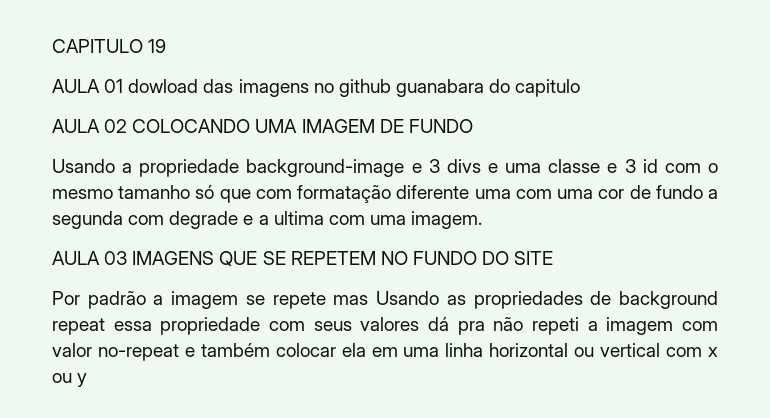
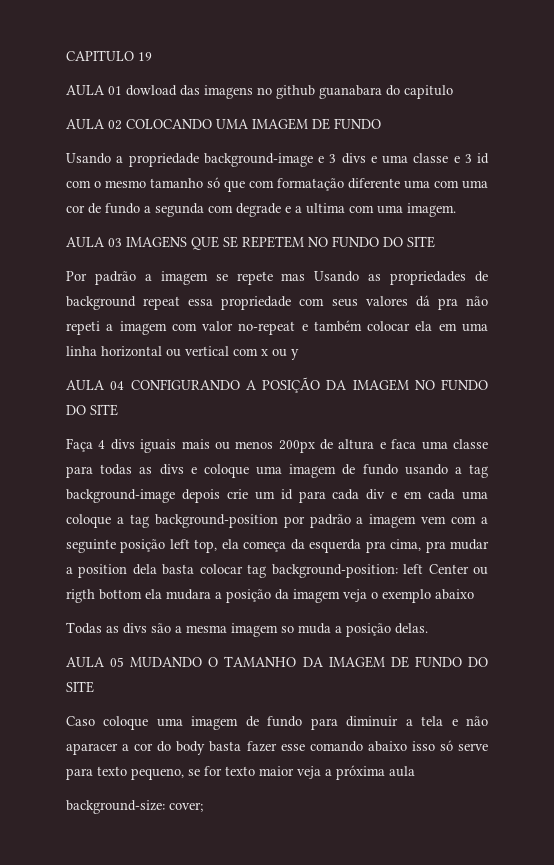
(88, 380) none -> [66,377,488,393] [66,404,118,416] [66,438,488,453] [66,464,489,478] [66,489,489,503] [66,514,488,528] [66,539,489,553] [66,564,489,578] [66,589,474,603] [66,622,428,637] [66,656,488,668] [66,681,94,693] [66,716,488,730] [66,740,488,755] [66,765,415,780] [66,800,203,814] // AULA 04 CONFIGURANDO A POSIÇÃO DA IMAGEM NO FUNDO DO SITE // Faça 4 divs iguais mais ou menos 200px de altura e faca uma classe para todas as divs e coloque uma imagem de fundo usando a tag background-image depois crie um id para cada div e em cada uma coloque a tag background-position por padrão a imagem vem com a seguinte posição left top, ela começa da esquerda pra cima, pra mudar a position dela basta colocar tag background-position: left Center ou rigth bottom ela mudara a posição da imagem veja o exemplo abaixo // Todas as divs são a mesma imagem so muda a posição delas. // AULA 05 MUDANDO O TAMANHO DA IMAGEM DE FUNDO DO SITE // Caso coloque uma imagem de fundo para diminuir a tela e não aparacer a cor do body basta fazer esse comando abaixo isso só serve para texto pequeno, se for texto maior veja a próxima aula // background-size: cover;

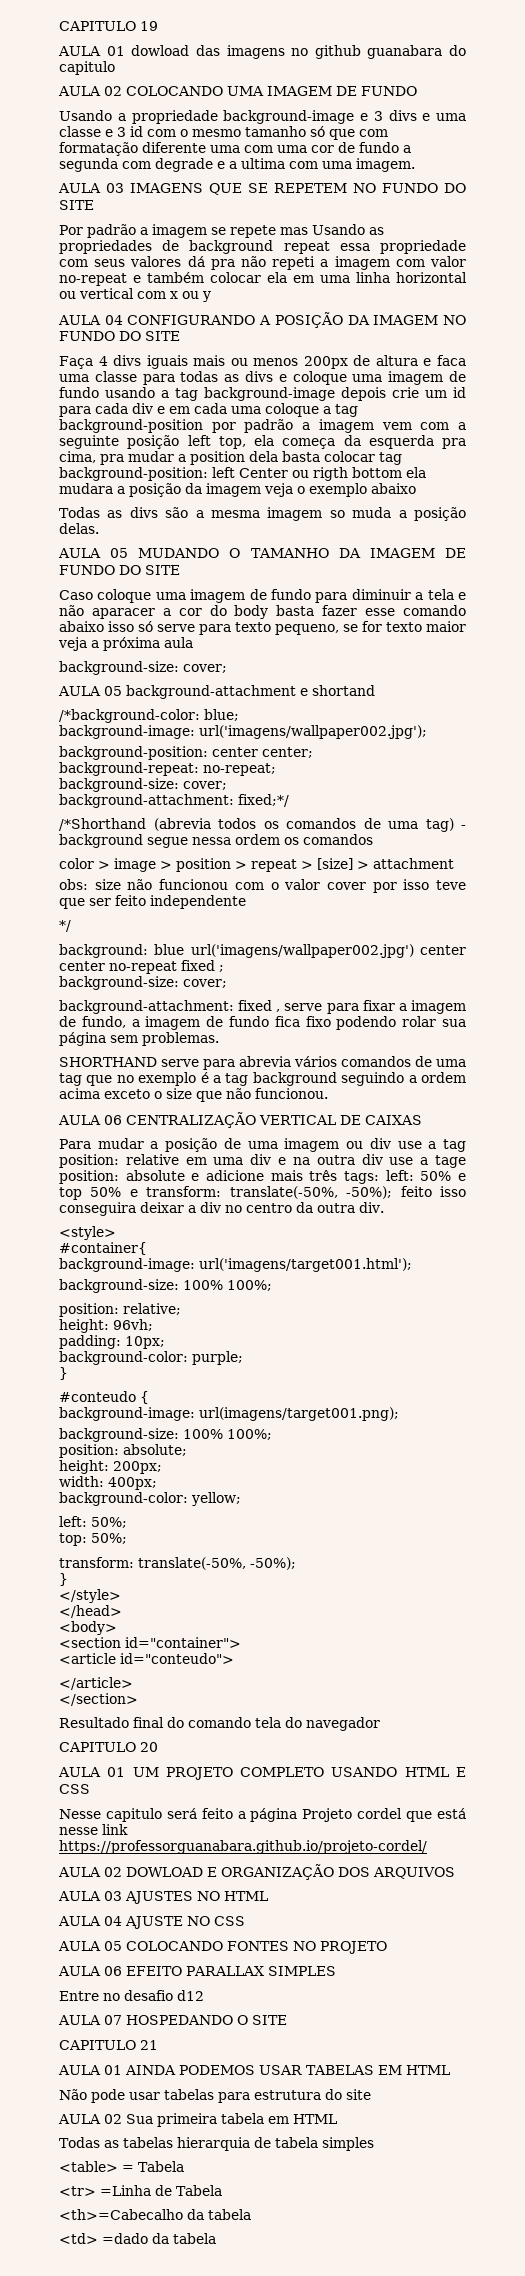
(203, 807) none -> [58,685,375,699] [59,709,239,723] [59,725,427,739] [59,746,313,760] [59,762,276,776] [59,778,227,792] [59,794,289,808] [59,818,466,832] [59,834,373,848] [59,858,454,872] [59,879,466,893] [59,895,246,909] [59,920,71,932] [59,944,466,958] [59,960,224,974] [59,976,227,990] [59,1000,467,1014] [59,1016,467,1030] [59,1032,219,1046] [59,1056,466,1070] [59,1072,466,1086] [59,1088,328,1102] [58,1112,422,1128] [59,1138,467,1152] [59,1154,466,1168] [59,1170,467,1184] [59,1186,466,1200] [59,1202,384,1216] [59,1226,116,1240] [59,1242,147,1255] [59,1258,412,1272] [59,1279,272,1293] [59,1303,181,1317] [59,1319,153,1333] [59,1335,165,1349] [59,1351,243,1365] [59,1367,68,1380] [59,1391,149,1404] [59,1407,399,1421] [59,1428,272,1442] [59,1444,187,1458] [59,1460,162,1474] [59,1476,157,1490] [59,1492,241,1506] [59,1516,127,1528] [59,1533,127,1546] [59,1557,296,1570] [59,1573,68,1586] [59,1589,121,1603] [59,1605,122,1618] [59,1621,117,1635] [59,1637,241,1648] [59,1653,234,1664] [59,1677,133,1690] [59,1693,138,1706] [59,1717,380,1731] [59,1742,158,1752] [58,1767,466,1780] [59,1784,90,1794] [59,1808,467,1822] [59,1824,128,1835] [59,1840,427,1854] [58,1864,455,1880] [58,1891,268,1904] [58,1916,245,1929] [58,1941,387,1954] [58,1966,336,1976] [59,1990,204,2001] [58,2015,287,2025] [59,2040,158,2050] [58,2065,450,2075] [59,2089,371,2103] [58,2113,337,2127] [59,2137,374,2151] [59,2161,184,2172] [59,2185,222,2196] [59,2209,251,2220] [59,2233,216,2244] // AULA 05 background-attachment e shortand // /*background-color: blue; // background-image: url('imagens/wallpaper002.jpg'); // background-position: center center; // background-repeat: no-repeat; // background-size: cover; // background-attachment: fixed;*/ // /*Shorthand (abrevia todos os comandos de uma tag) - background segue nessa ordem os comandos // color > image > position > repeat > [size] > attachment // obs: size não funcionou com o valor cover por isso teve que ser feito independente // */ // background: blue url('imagens/wallpaper002.jpg') center center no-repeat fixed ; // background-size: cover; // background-attachment: fixed , serve para fixar a imagem de fundo, a imagem de fundo fica fixo podendo rolar sua página sem problemas. // SHORTHAND serve para abrevia vários comandos de uma tag que no exemplo é a tag background seguindo a ordem acima exceto o size que não funcionou. // AULA 06 CENTRALIZAÇÃO VERTICAL DE CAIXAS // Para mudar a posição de uma imagem ou div use a tag position: relative em uma div e na outra div use a tage position: absolute e adicione mais três tags: left: 50% e top 50% e transform: translate(-50%, -50%); feito isso conseguira deixar a div no centro da outra div. // <style> // #container{ // background-image: url('imagens/target001.html'); // background-size: 100% 100%; // position: relative; // height: 96vh; // padding: 10px; // background-color: purple; // } // #conteudo { // background-image: url(imagens/target001.png); // background-size: 100% 100%; // position: absolute; // height: 200px; // width: 400px; // background-color: yellow; // left: 50%; // top: 50%; // transform: translate(-50%, -50%); // } // </style> // </head> // <body> // <section id="container"> // <article id="conteudo"> // </article> // </section> // Resultado final do comando tela do navegador // CAPITULO 20 // AULA 01 UM PROJETO COMPLETO USANDO HTML E CSS // Nesse capitulo será feito a página Projeto cordel que está nesse link https://professorguanabara.github.io/projeto-cordel/ // AULA 02 DOWLOAD E ORGANIZAÇÃO DOS ARQUIVOS // AULA 03 AJUSTES NO HTML // AULA 04 AJUSTE NO CSS // AULA 05 COLOCANDO FONTES NO PROJETO // AULA 06 EFEITO PARALLAX SIMPLES // Entre no desafio d12 // AULA 07 HOSPEDANDO O SITE // CAPITULO 21 // AULA 01 AINDA PODEMOS USAR TABELAS EM HTML // Não pode usar tabelas para estrutura do site // AULA 02 Sua primeira tabela em HTML // Todas as tabelas hierarquia de tabela simples // <table> = Tabela // <tr> =Linha de Tabela // <th>=Cabecalho da tabela // <td> =dado da tabela

